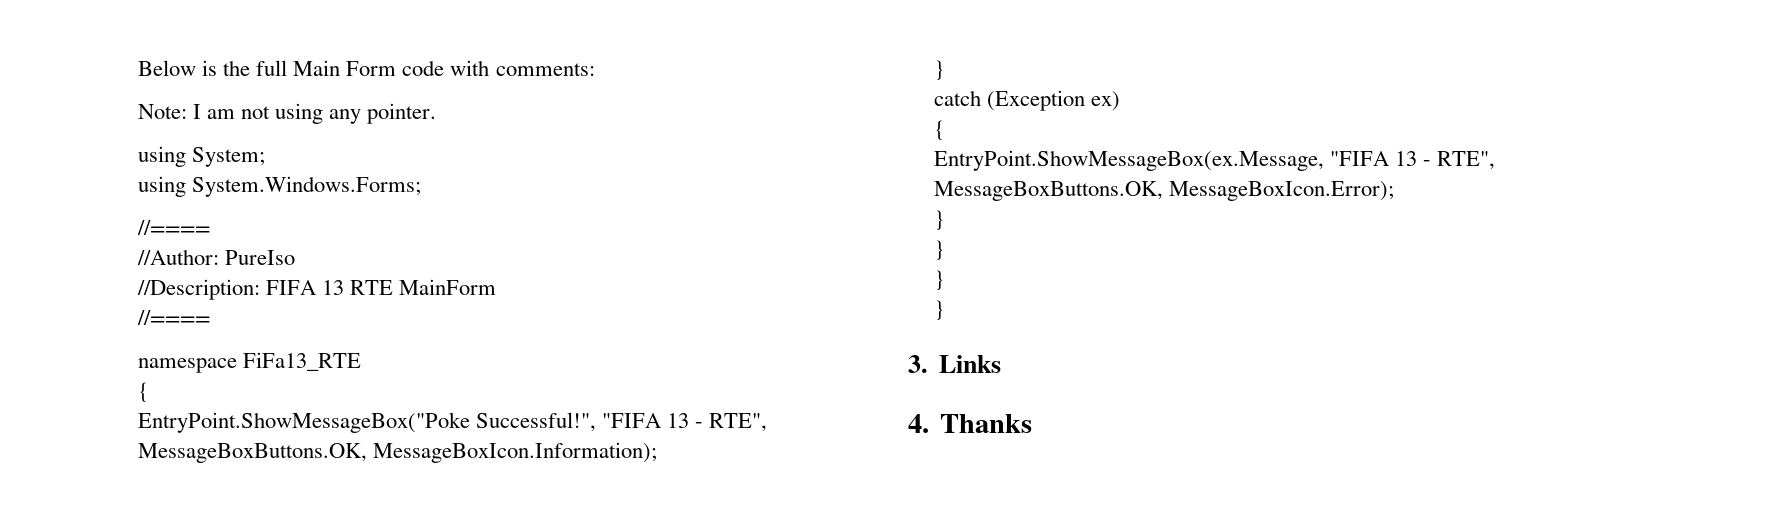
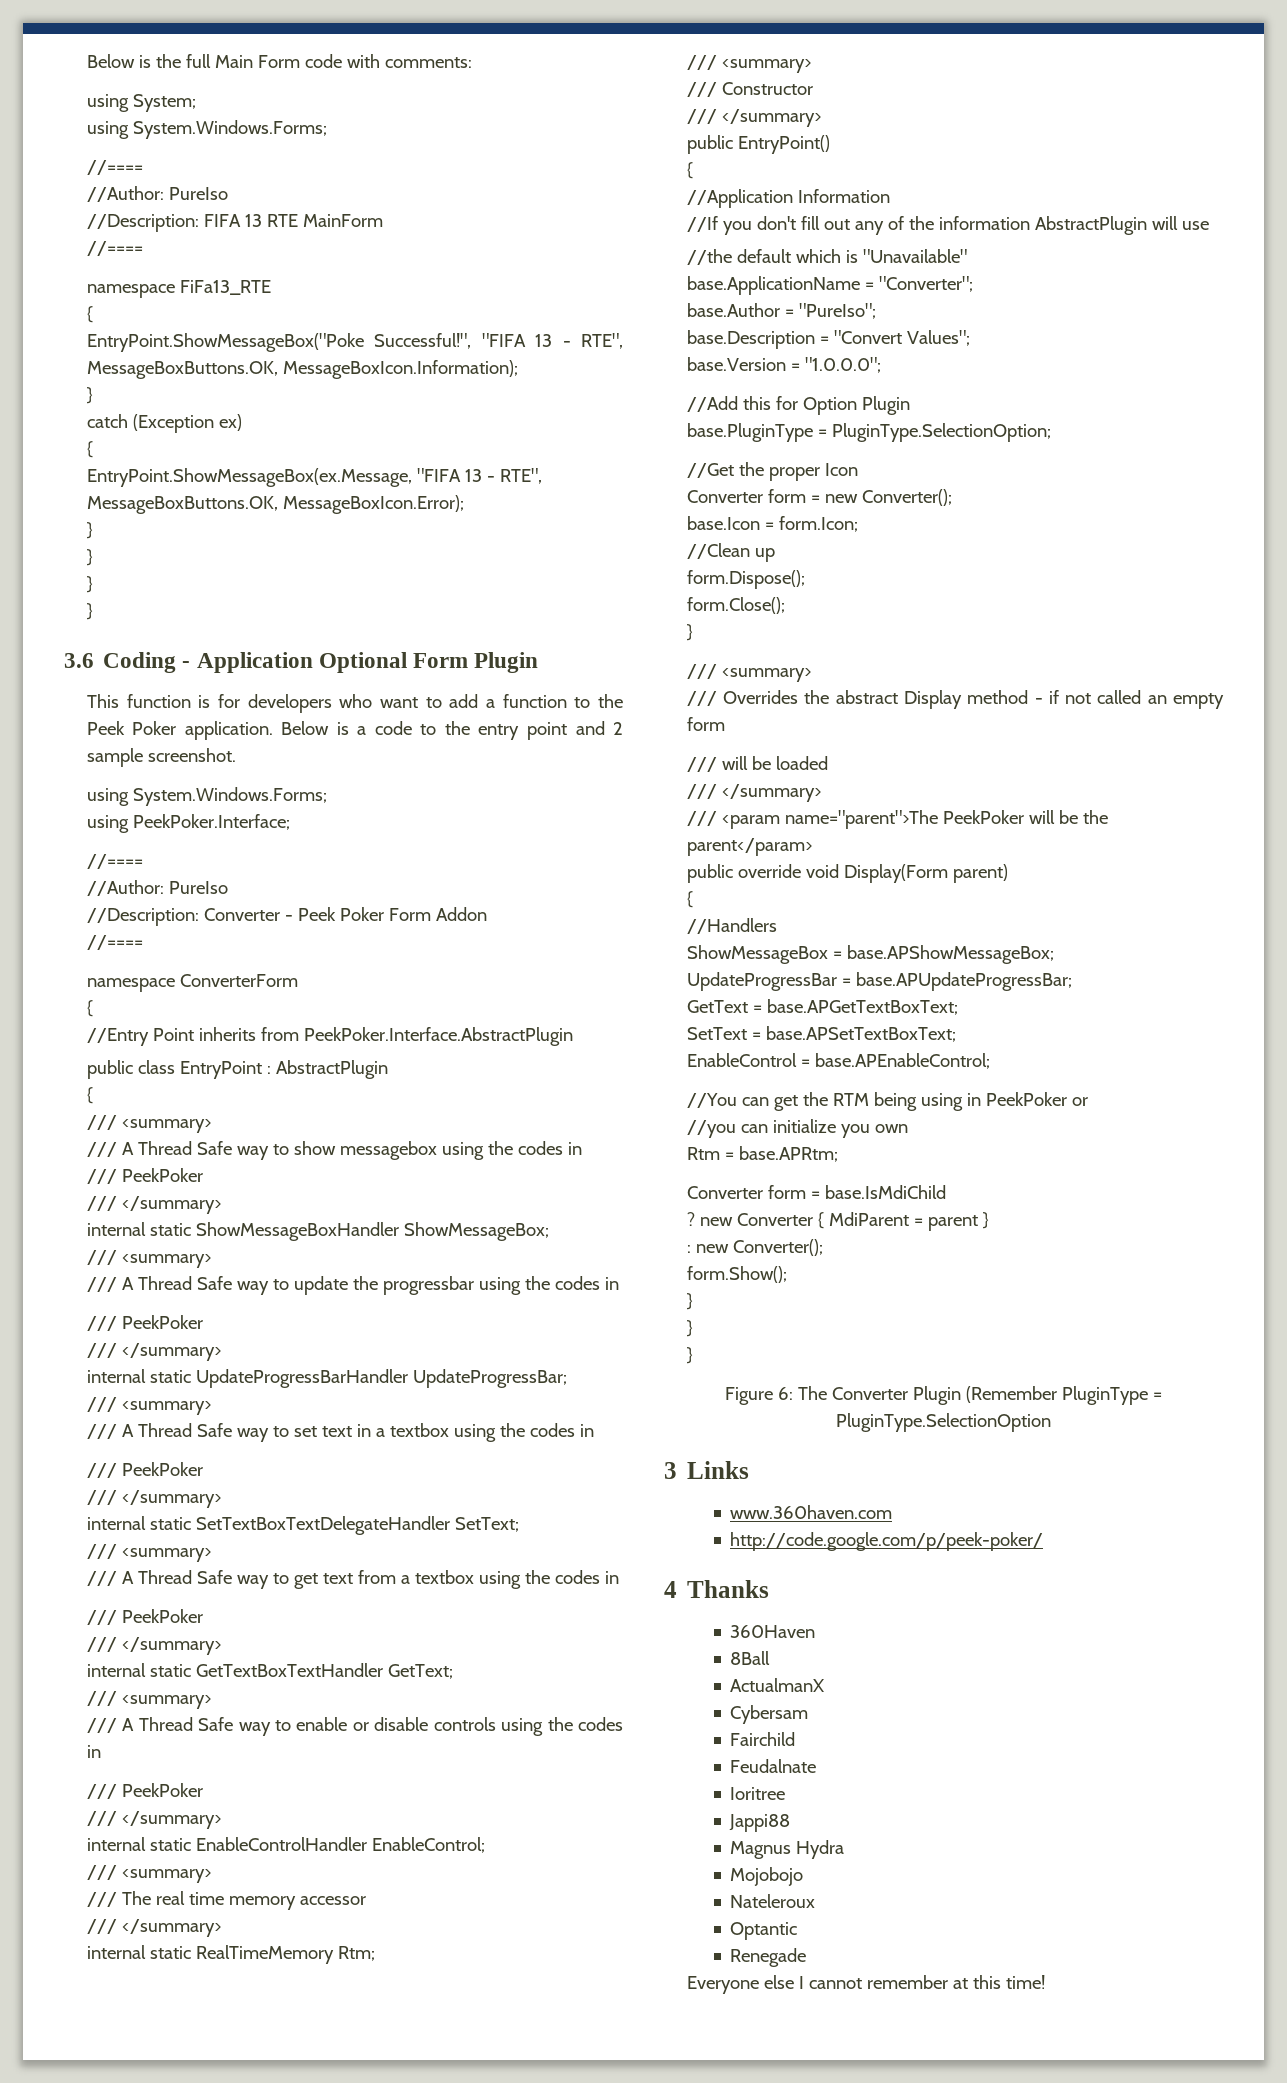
[137,103,437,124] // Note: I am not using any pointer. -> (472, 62) none
[908,355,1002,373] [908,414,1033,433] 3. Links // 4. Thanks -> [64,652,539,673] [86,694,623,713] [86,721,624,740] [86,748,236,767] [86,787,327,806] [86,814,290,833] [86,854,143,869] [86,880,228,896] [86,907,487,926] [86,935,143,950] [86,974,298,992] [86,1000,93,1017] [86,1027,573,1046] [86,1060,388,1079] [86,1087,93,1104] [86,1115,211,1133] [86,1141,582,1160] [86,1168,203,1184] [86,1196,221,1214] [86,1222,549,1241] [86,1250,211,1268] [86,1276,619,1295] [86,1315,203,1331] [86,1343,221,1361] [86,1369,567,1388] [86,1397,211,1415] [86,1423,594,1442] [86,1462,203,1478] [86,1490,221,1508] [86,1516,519,1535] [86,1544,211,1562] [86,1570,619,1589] [86,1609,203,1625] [86,1637,221,1655] [86,1663,453,1679] [86,1691,211,1709] [86,1717,623,1736] [86,1745,101,1758] [86,1783,203,1799] [86,1811,221,1829] [86,1837,485,1853] [86,1865,211,1883] [86,1891,366,1910] [86,1919,221,1937] [86,1945,375,1964] [686,55,811,73] [686,82,813,97] [686,109,821,127] [686,135,830,154] [686,162,693,179] [686,189,890,208] [686,216,1209,235] [686,249,967,265] [686,276,973,295] [686,303,876,319] [686,330,970,349] [686,357,881,373] [686,396,910,415] [686,423,1051,442] [686,462,858,481] [686,489,952,506] [686,516,858,532] [686,543,775,562] [686,570,805,589] [686,597,785,614] [686,624,693,641] [686,664,811,682] [686,690,1224,709] [686,717,725,731] [686,756,828,772] [686,784,821,802] [686,810,1108,829] [686,838,812,856] [686,864,1008,883] [686,891,693,908] [686,918,777,934] [686,945,1054,964] [686,972,1072,991] [686,999,958,1015] [686,1026,956,1042] [686,1053,990,1069] [686,1092,1088,1111] [686,1119,908,1138] [686,1146,838,1162] [686,1185,946,1199] [686,1212,989,1231] [686,1239,823,1256] [686,1266,787,1283] [686,1293,693,1310] [686,1320,693,1337] [686,1347,693,1364] [725,1386,1162,1405] [836,1413,1052,1432] [664,1461,749,1479] [730,1505,893,1519] [730,1532,1044,1551] [664,1580,769,1598] [730,1625,816,1638] [730,1651,771,1665] [730,1678,825,1692] [730,1705,809,1724] [730,1732,796,1746] [730,1759,817,1773] [730,1787,786,1800] [729,1814,791,1832] [730,1840,845,1859] [730,1867,804,1886] [730,1894,816,1908] [730,1922,798,1940] [730,1948,807,1967] [686,1975,1045,1994] 3.6 Coding - Application Optional Form Plugin // This function is for developers who want to add a function to the Peek Poker application. Below is a code to the entry point and 2 sample screenshot. // using System.Windows.Forms; // using PeekPoker.Interface; // //==== // //Author: PureIso // //Description: Converter - Peek Poker Form Addon // //==== // namespace ConverterForm // { // //Entry Point inherits from PeekPoker.Interface.AbstractPlugin // public class EntryPoint : AbstractPlugin // { // /// <summary> // /// A Thread Safe way to show messagebox using the codes in // /// PeekPoker // /// </summary> // internal static ShowMessageBoxHandler ShowMessageBox; // /// <summary> // /// A Thread Safe way to update the progressbar using the codes in // /// PeekPoker // /// </summary> // internal static UpdateProgressBarHandler UpdateProgressBar; // /// <summary> // /// A Thread Safe way to set text in a textbox using the codes in // /// PeekPoker // /// </summary> // internal static SetTextBoxTextDelegateHandler SetText; // /// <summary> // /// A Thread Safe way to get text from a textbox using the codes in // /// PeekPoker // /// </summary> // internal static GetTextBoxTextHandler GetText; // /// <summary> // /// A Thread Safe way to enable or disable controls using the codes in // /// PeekPoker // /// </summary> // internal static EnableControlHandler EnableControl; // /// <summary> // /// The real time memory accessor // /// </summary> // internal static RealTimeMemory Rtm; // /// <summary> // /// Constructor // /// </summary> // public EntryPoint() // { // //Application Information // //If you don't fill out any of the information AbstractPlugin will use // //the default which is "Unavailable" // base.ApplicationName = "Converter"; // base.Author = "PureIso"; // base.Description = "Convert Values"; // base.Version = "1.0.0.0"; // //Add this for Option Plugin // base.PluginType = PluginType.SelectionOption; // //Get the proper Icon // Converter form = new Converter(); // base.Icon = form.Icon; // //Clean up // form.Dispose(); // form.Close(); // } // /// <summary> // /// Overrides the abstract Display method - if not called an empty form // /// will be loaded // /// </summary> // /// <param name="parent">The PeekPoker will be the parent</param> // public override void Display(Form parent) // { // //Handlers // ShowMessageBox = base.APShowMessageBox; // UpdateProgressBar = base.APUpdateProgressBar; // GetText = base.APGetTextBoxText; // SetText = base.APSetTextBoxText; // EnableControl = base.APEnableControl; // //You can get the RTM being using in PeekPoker or // //you can initialize you own // Rtm = base.APRtm; // Converter form = base.IsMdiChild // ? new Converter { MdiParent = parent } // : new Converter(); // form.Show(); // } // } // } // Figure 6: The Converter Plugin (Remember PluginType = PluginType.SelectionOption // 3 Links // www.360haven.com // http://code.google.com/p/peek-poker/ // 4 Thanks // 360Haven // 8Ball // ActualmanX // Cybersam // Fairchild // Feudalnate // Ioritree // Jappi88 // Magnus Hydra // Mojobojo // Nateleroux // Optantic // Renegade // Everyone else I cannot remember at this time!

